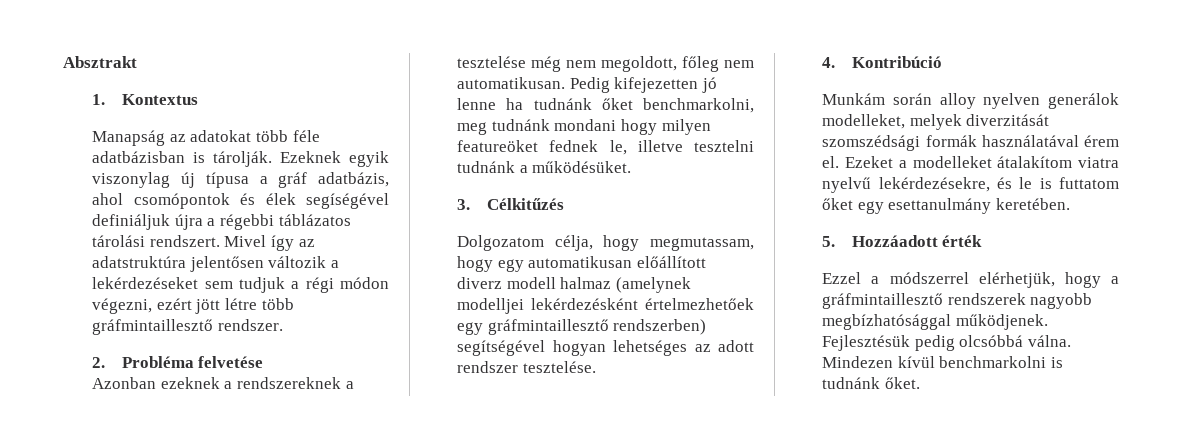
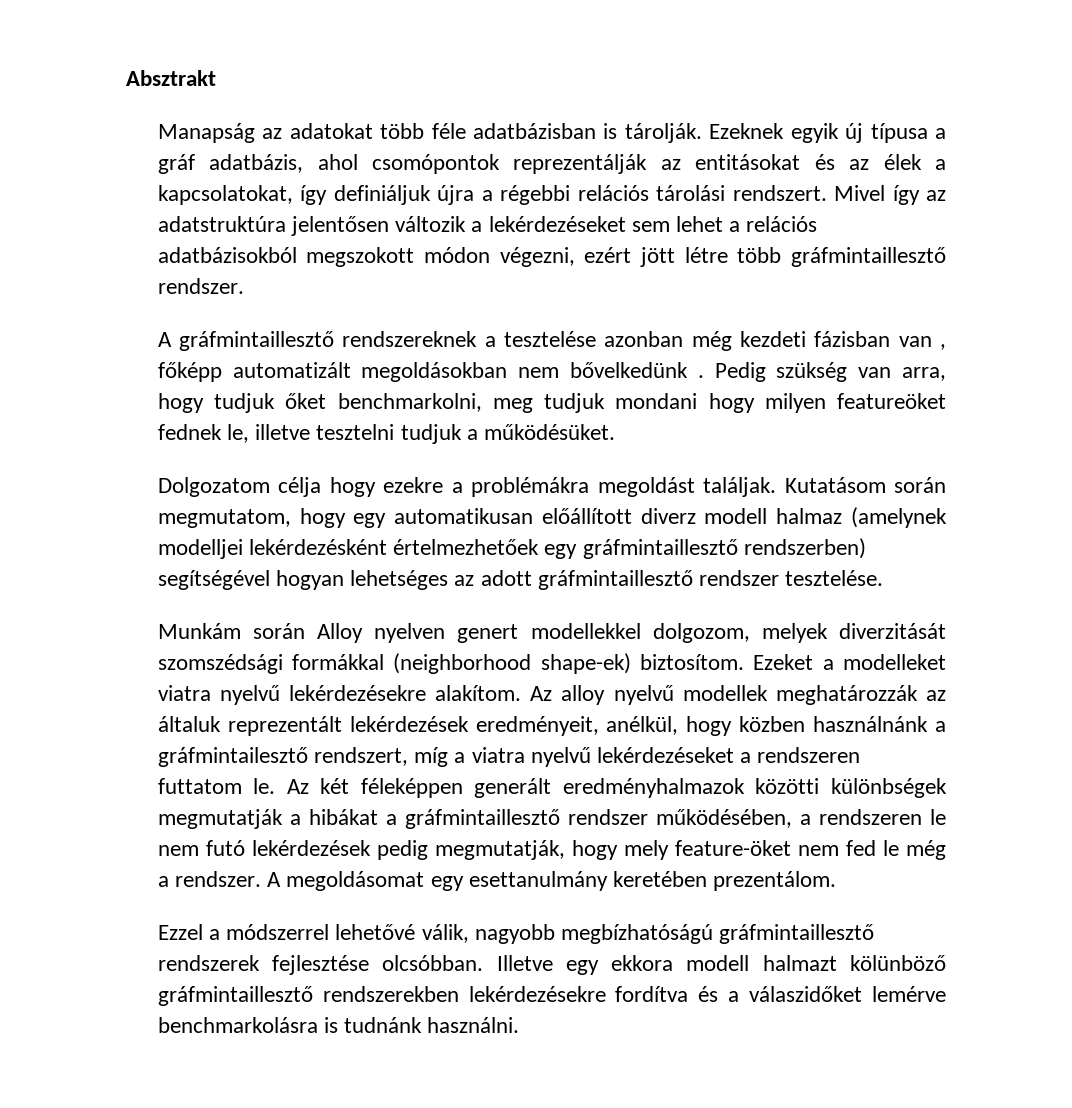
[92,94,198,105] // 1. Kontextus -> (216, 78) none
[92,172,171,188] viszonylag -> (839, 133) none
[240,193,389,209] és élek segíségével -> [513,154,946,174] [157,185,328,205] reprezentálják az entitásokat és az élek a kapcsolatokat, így
[278,214,351,226] táblázatos -> [577,185,649,201] relációs
[238,277,334,293] tudjuk a régi -> [676,216,818,232] [157,247,415,267] lehet a relációs adatbázisokból megszokott
[92,356,264,368] [92,377,354,389] [457,56,754,72] [457,77,718,93] [457,98,592,110] 2. Probléma felvetése // Azonban ezeknek a rendszereknek a tesztelése még nem megoldott, főleg nem automatikusan. Pedig kifejezetten jó lenne ha tudnánk -> [157,331,947,351] [157,362,947,382] [157,393,276,413] A gráfmintaillesztő rendszereknek a tesztelése azonban még kezdeti fázisban van , főképp automatizált megoldásokban nem bővelkedünk . Pedig szükség van arra, hogy tudjuk
[491,119,550,131] tudnánk -> [544,393,606,413] tudjuk
[457,161,516,173] tudnánk -> [400,424,462,444] tudjuk
[457,198,564,210] // 3. Célkitűzés -> (616, 432) none
[554,235,754,251] célja, hogy megmutassam, -> [278,477,946,497] [157,509,291,528] célja hogy ezekre a problémákra megoldást találjak. Kutatásom során megmutatom,
(754, 346) none -> [537,570,693,590] gráfmintaillesztő
[822,56,942,68] // 4. Kontribúció -> (884, 578) none
[939,93,1119,109] [822,114,1050,130] [822,135,1119,151] [822,156,840,168] alloy nyelven generálok modelleket, melyek diverzitását szomszédsági formák használatával érem el. -> [317,623,946,643] [157,653,745,674] Alloy nyelven genert modellekkel dolgozom, melyek diverzitását szomszédsági formákkal (neighborhood shape-ek) biztosítom.
[997,156,1119,168] [822,177,1119,193] [822,198,1071,214] [822,235,983,247] [822,272,1119,288] [822,293,1093,309] [822,314,1048,330] [822,335,1072,351] [822,356,1047,368] átalakítom viatra nyelvű lekérdezésekre, és le is futtatom őket egy esettanulmány keretében. // 5. Hozzáadott érték // Ezzel a módszerrel elérhetjük, hogy a gráfmintaillesztő rendszerek nagyobb megbízhatósággal működjenek. Fejlesztésük pedig olcsóbbá válna. Mindezen kívül benchmarkolni -> [157,685,946,705] [157,716,946,736] [157,747,861,767] [157,778,947,798] [157,809,946,829] [157,840,946,860] [157,871,837,891] [157,924,875,944] [157,955,946,975] [157,986,946,1006] [157,1017,318,1033] viatra nyelvű lekérdezésekre alakítom. Az alloy nyelvű modellek meghatározzák az általuk reprezentált lekérdezések eredményeit, anélkül, hogy közben használnánk a gráfmintailesztő rendszert, míg a viatra nyelvű lekérdezéseket a rendszeren futtatom le. Az két féleképpen generált eredményhalmazok közötti különbségek megmutatják a hibákat a gráfmintaillesztő rendszer működésében, a rendszeren le nem futó lekérdezések pedig megmutatják, hogy mely feature-öket nem fed le még a rendszer. A megoldásomat egy esettanulmány keretében prezentálom. // Ezzel a módszerrel lehetővé válik, nagyobb megbízhatóságú gráfmintaillesztő rendszerek fejlesztése olcsóbban. Illetve egy ekkora modell halmazt kölünböző gráfmintaillesztő rendszerekben lekérdezésekre fordítva és a válaszidőket lemérve benchmarkolásra
[884,377,920,389] őket. -> [427,1017,520,1033] használni.

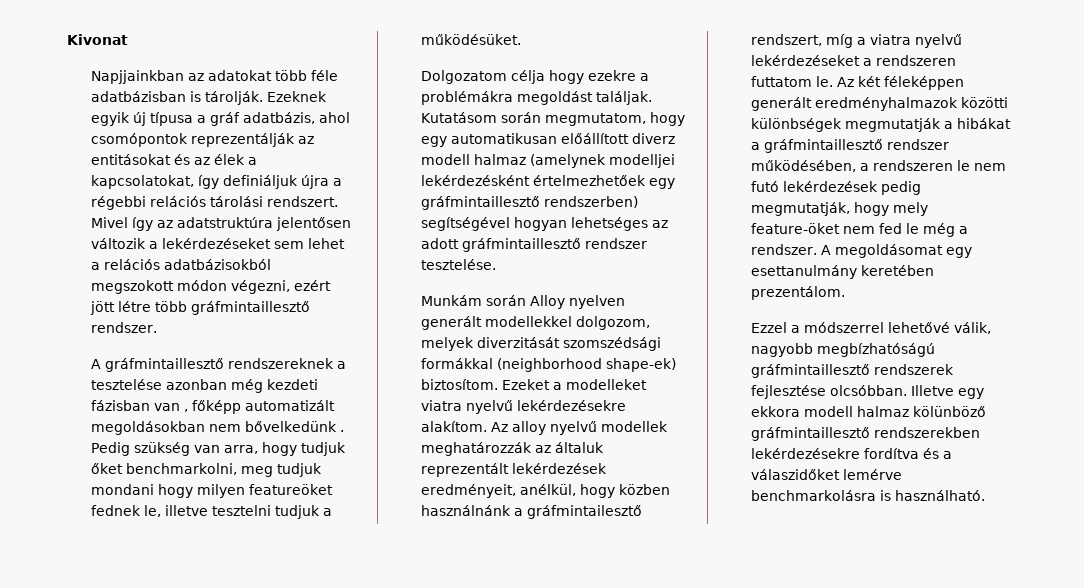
[126,70,216,86] [157,123,255,143] Absztrakt // Manapság -> [67,34,128,45] [91,70,185,84] Kivonat // Napjjainkban
[457,624,519,643] genert -> [421,316,483,330] generált
[762,955,837,971] halmazt -> [857,406,910,417] halmaz
[344,1017,520,1033] tudnánk használni. -> [895,490,986,501] használható.

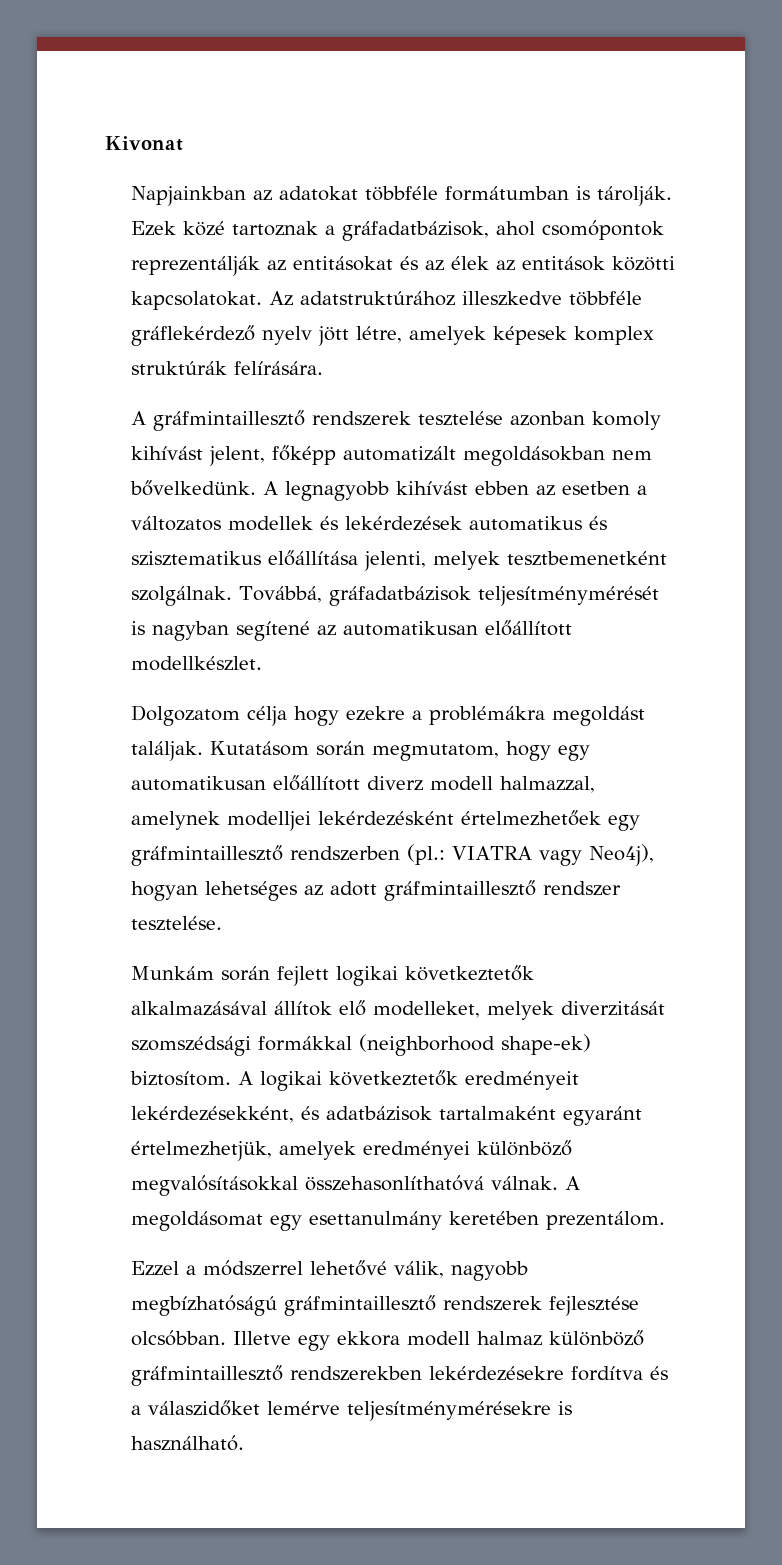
[91,70,185,84] Napjjainkban -> [131,186,247,206] Napjainkban
[275,70,339,81] [91,91,328,105] [91,112,316,126] több féle adatbázisban is tárolják. Ezeknek egyik új típusa a gráf adatbázis, -> [365,186,673,206] [131,221,490,241] többféle formátumban is tárolják. Ezek közé tartoznak a gráfadatbázisok,
[248,157,258,165] [91,175,343,189] [91,196,339,210] [91,217,352,231] [91,238,346,249] [91,259,272,270] [91,280,332,294] [90,301,311,315] [91,322,158,333] [91,358,347,372] [91,379,319,393] [91,400,336,414] [91,421,345,435] [91,442,347,456] [91,463,323,477] [91,484,334,498] [91,505,333,519] [421,34,522,45] a kapcsolatokat, így definiáljuk újra a régebbi relációs tárolási rendszert. Mivel így az adatstruktúra jelentősen változik a lekérdezéseket sem lehet a relációs adatbázisokból megszokott módon végezni, ezért jött létre több gráfmintaillesztő rendszer. // A gráfmintaillesztő rendszereknek a tesztelése azonban még kezdeti fázisban van , főképp automatizált megoldásokban nem bővelkedünk . Pedig szükség van arra, hogy tudjuk őket benchmarkolni, meg tudjuk mondani hogy milyen featureöket fednek le, illetve tesztelni tudjuk a működésüket. -> [496,256,676,271] [131,291,643,310] [131,325,655,346] [131,361,324,375] [131,410,662,431] [131,445,653,466] [130,480,648,501] [131,516,608,531] [131,550,668,571] [131,586,660,606] [131,620,573,641] [131,656,263,671] az entitások közötti kapcsolatokat. Az adatstruktúrához illeszkedve többféle gráflekérdező nyelv jött létre, amelyek képesek komplex struktúrák felírására. // A gráfmintaillesztő rendszerek tesztelése azonban komoly kihívást jelent, főképp automatizált megoldásokban nem bővelkedünk. A legnagyobb kihívást ebben az esetben a változatos modellek és lekérdezések automatikus és szisztematikus előállítása jelenti, melyek tesztbemenetként szolgálnak. Továbbá, gráfadatbázisok teljesítménymérését is nagyban segítené az automatikusan előállított modellkészlet.
[474,154,607,168] halmaz (amelynek -> [500,776,596,793] [131,811,221,830] halmazzal, amelynek
[544,196,639,208] [421,217,511,231] rendszerben) segítségével -> [290,844,655,866] rendszerben (pl.: VIATRA vagy Neo4j),
[530,295,626,309] [421,316,651,330] Alloy nyelven generált modellekkel dolgozom, -> [277,965,535,986] [131,1000,481,1018] fejlett logikai következtetők alkalmazásával állítok elő modelleket,
[502,379,648,390] [421,400,627,414] [421,421,669,435] [421,442,605,456] [421,463,608,477] [421,484,671,498] [421,505,643,519] [751,34,963,48] [751,55,957,66] [751,76,965,90] [751,97,1009,111] [751,118,1012,132] [751,139,950,153] [751,160,1007,172] [751,181,922,195] [751,202,929,216] [751,223,969,237] [751,244,818,255] Ezeket a modelleket viatra nyelvű lekérdezésekre alakítom. Az alloy nyelvű modellek meghatározzák az általuk reprezentált lekérdezések eredményeit, anélkül, hogy közben használnánk a gráfmintailesztő rendszert, míg a viatra nyelvű lekérdezéseket a rendszeren futtatom le. Az két féleképpen generált eredményhalmazok közötti különbségek megmutatják a hibákat a gráfmintaillesztő rendszer működésében, a rendszeren le nem futó lekérdezések pedig megmutatják, hogy mely feature-öket nem fed le még a rendszer. -> [238,1070,580,1091] [131,1106,643,1126] [131,1140,573,1161] [131,1175,559,1196] A logikai következtetők eredményeit lekérdezésekként, és adatbázisok tartalmaként egyaránt értelmezhetjük, amelyek eredményei különböző megvalósításokkal összehasonlíthatóvá válnak.
[913,406,987,417] kölünböző -> [549,1330,645,1346] különböző
[751,490,877,501] benchmarkolásra -> [347,1401,552,1421] teljesítménymérésekre

